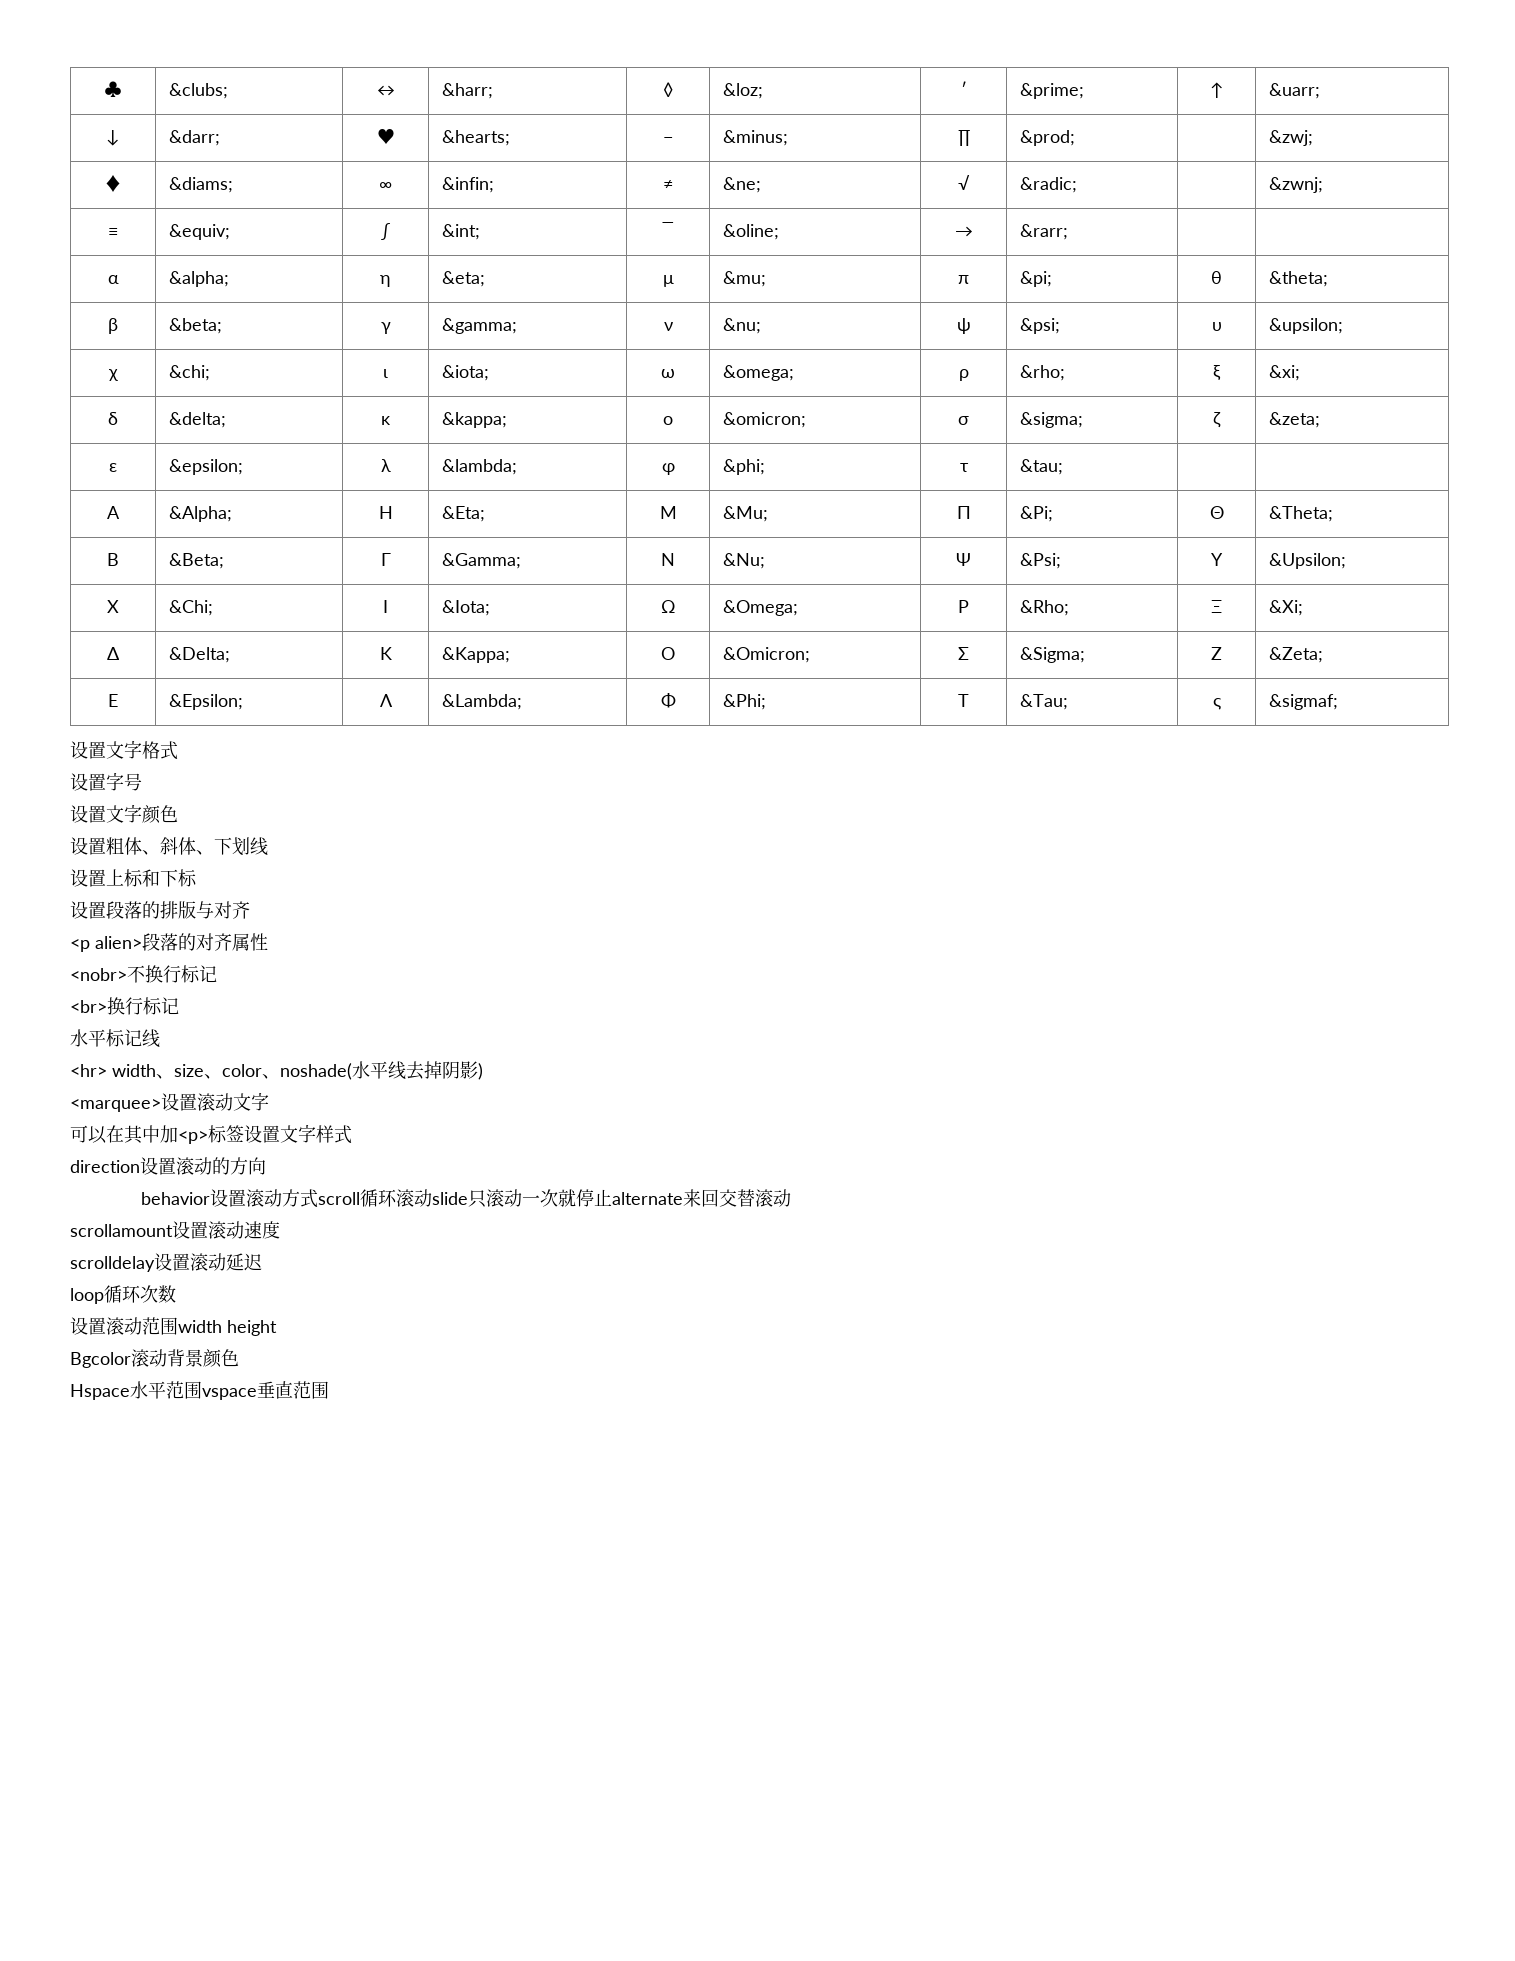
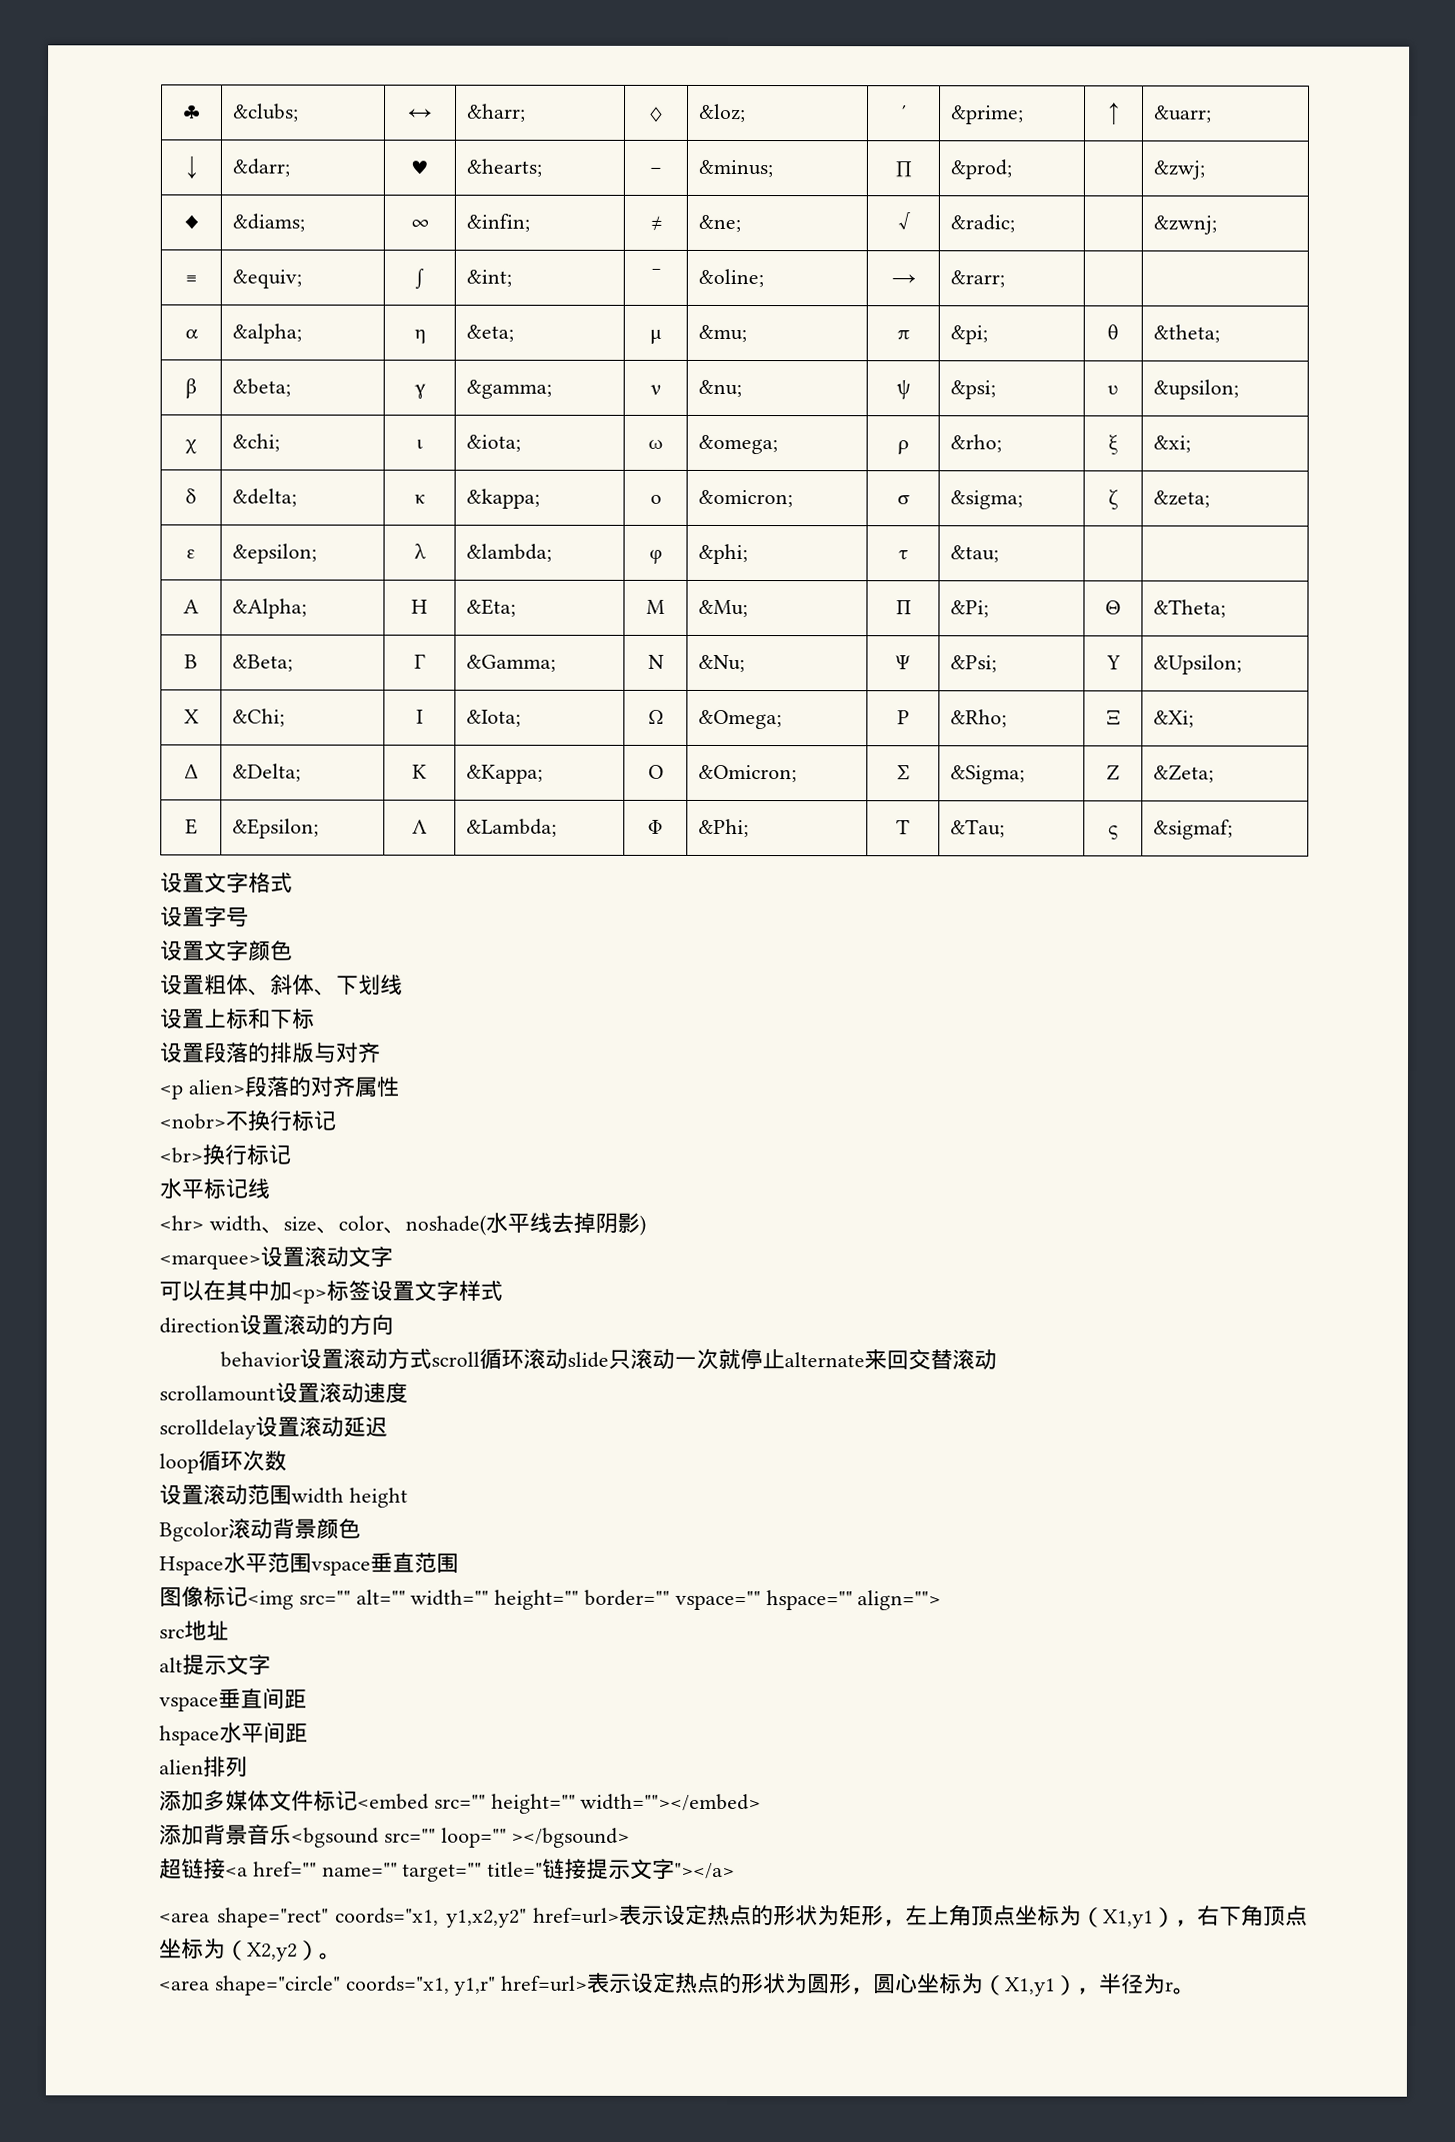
(329, 1390) none -> [159,1586,942,1611] [159,1620,229,1641] [159,1654,271,1676] [159,1687,307,1712] [159,1721,308,1746] [159,1756,248,1777] [159,1790,762,1814] [159,1824,631,1848] [159,1858,736,1882] [159,1904,1308,1929] [159,1938,342,1962] [159,1972,1197,1997] // 图像标记<img src="" alt="" width="" height="" border="" vspace="" hspace="" align=""> // src地址 // alt提示文字 // vspace垂直间距 // hspace水平间距 // alien排列 // 添加多媒体文件标记<embed src="" height="" width=""></embed> // 添加背景音乐<bgsound src="" loop="" ></bgsound> // 超链接<a href="" name="" target="" title="链接提示文字"></a> // <area shape="rect" coords="x1, y1,x2,y2" href=url>表示设定热点的形状为矩形，左上角顶点坐标为（X1,y1），右下角顶点坐标为（X2,y2）。 // <area shape="circle" coords="x1, y1,r" href=url>表示设定热点的形状为圆形，圆心坐标为（X1,y1），半径为r。

